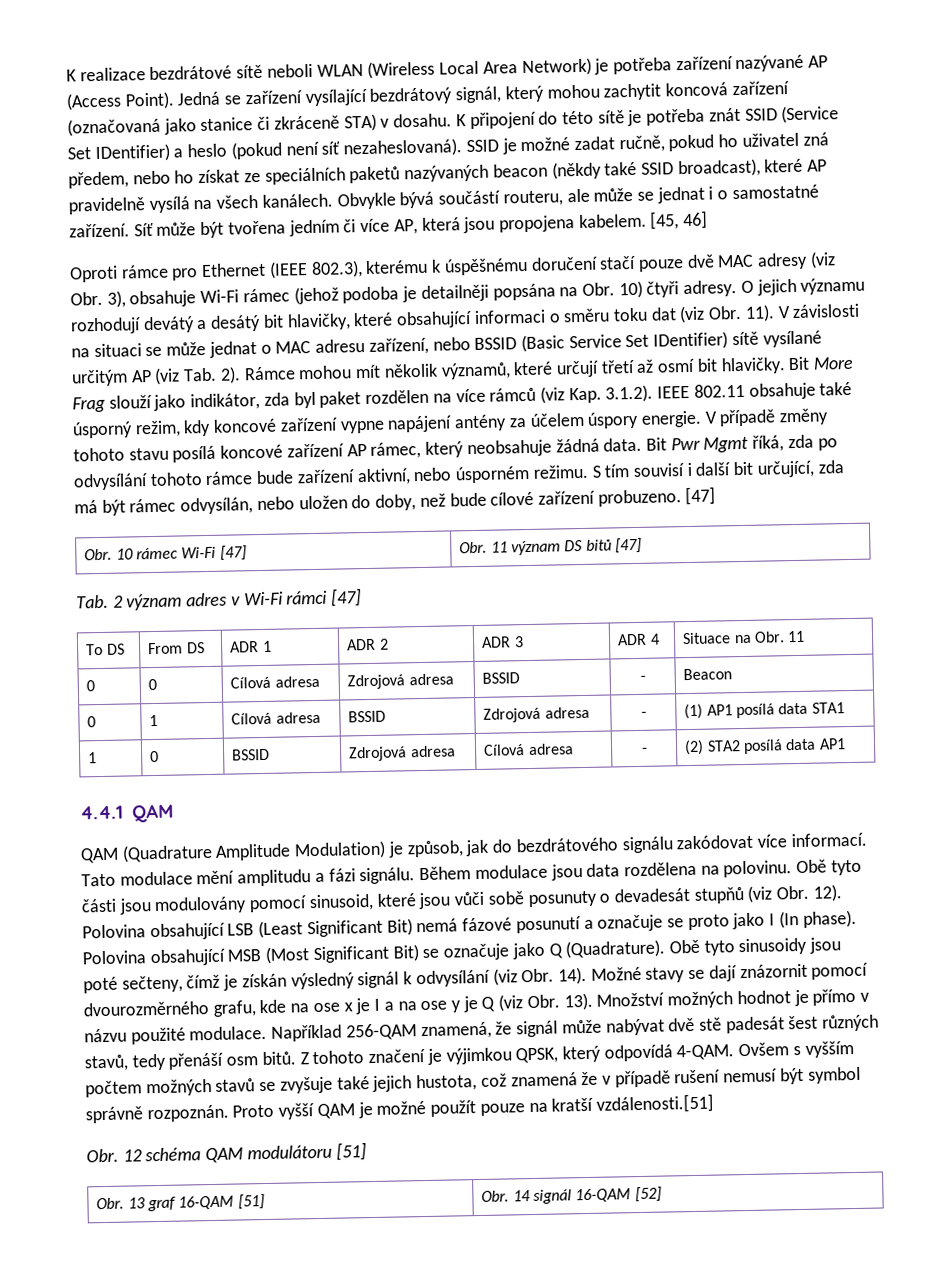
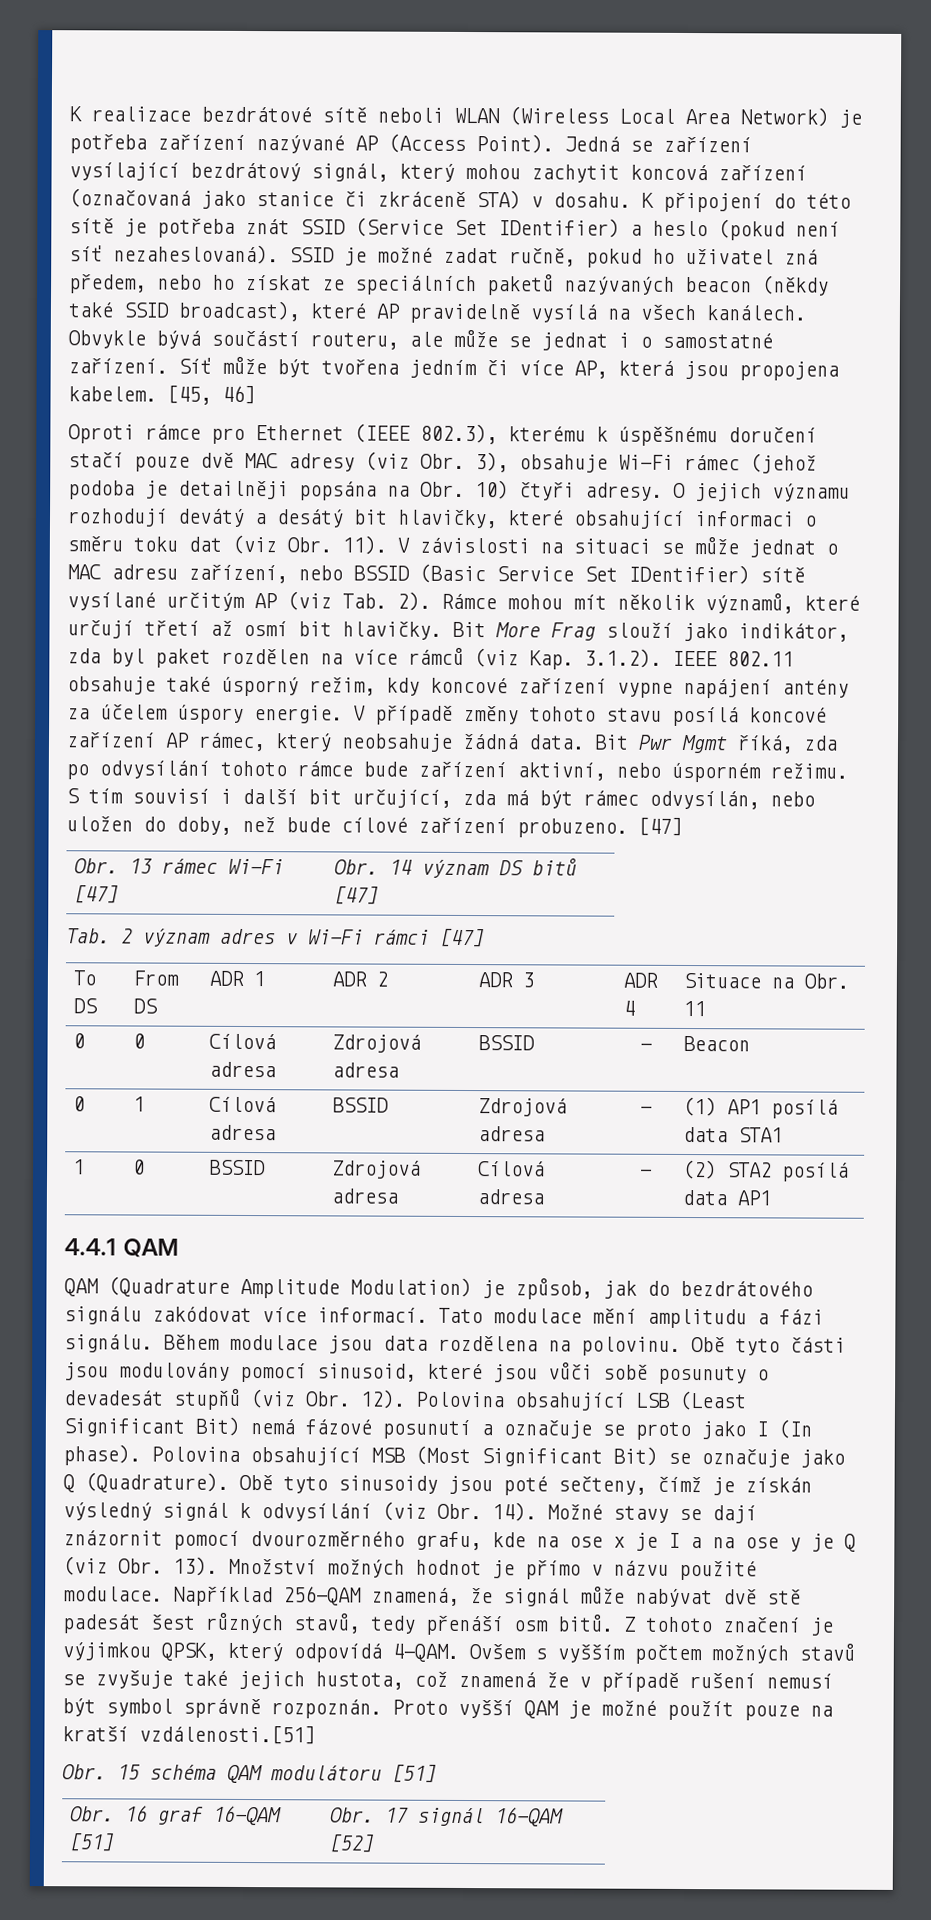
[115,548,134,560] 10 -> [128,858,153,874] 13
[490,541,508,553] 11 -> [388,859,413,875] 14
[122,1149,142,1162] 12 -> [117,1764,141,1780] 15
[127,1197,145,1209] 13 -> [124,1805,148,1822] 16
[512,1190,531,1202] 14 -> [384,1807,409,1823] 17

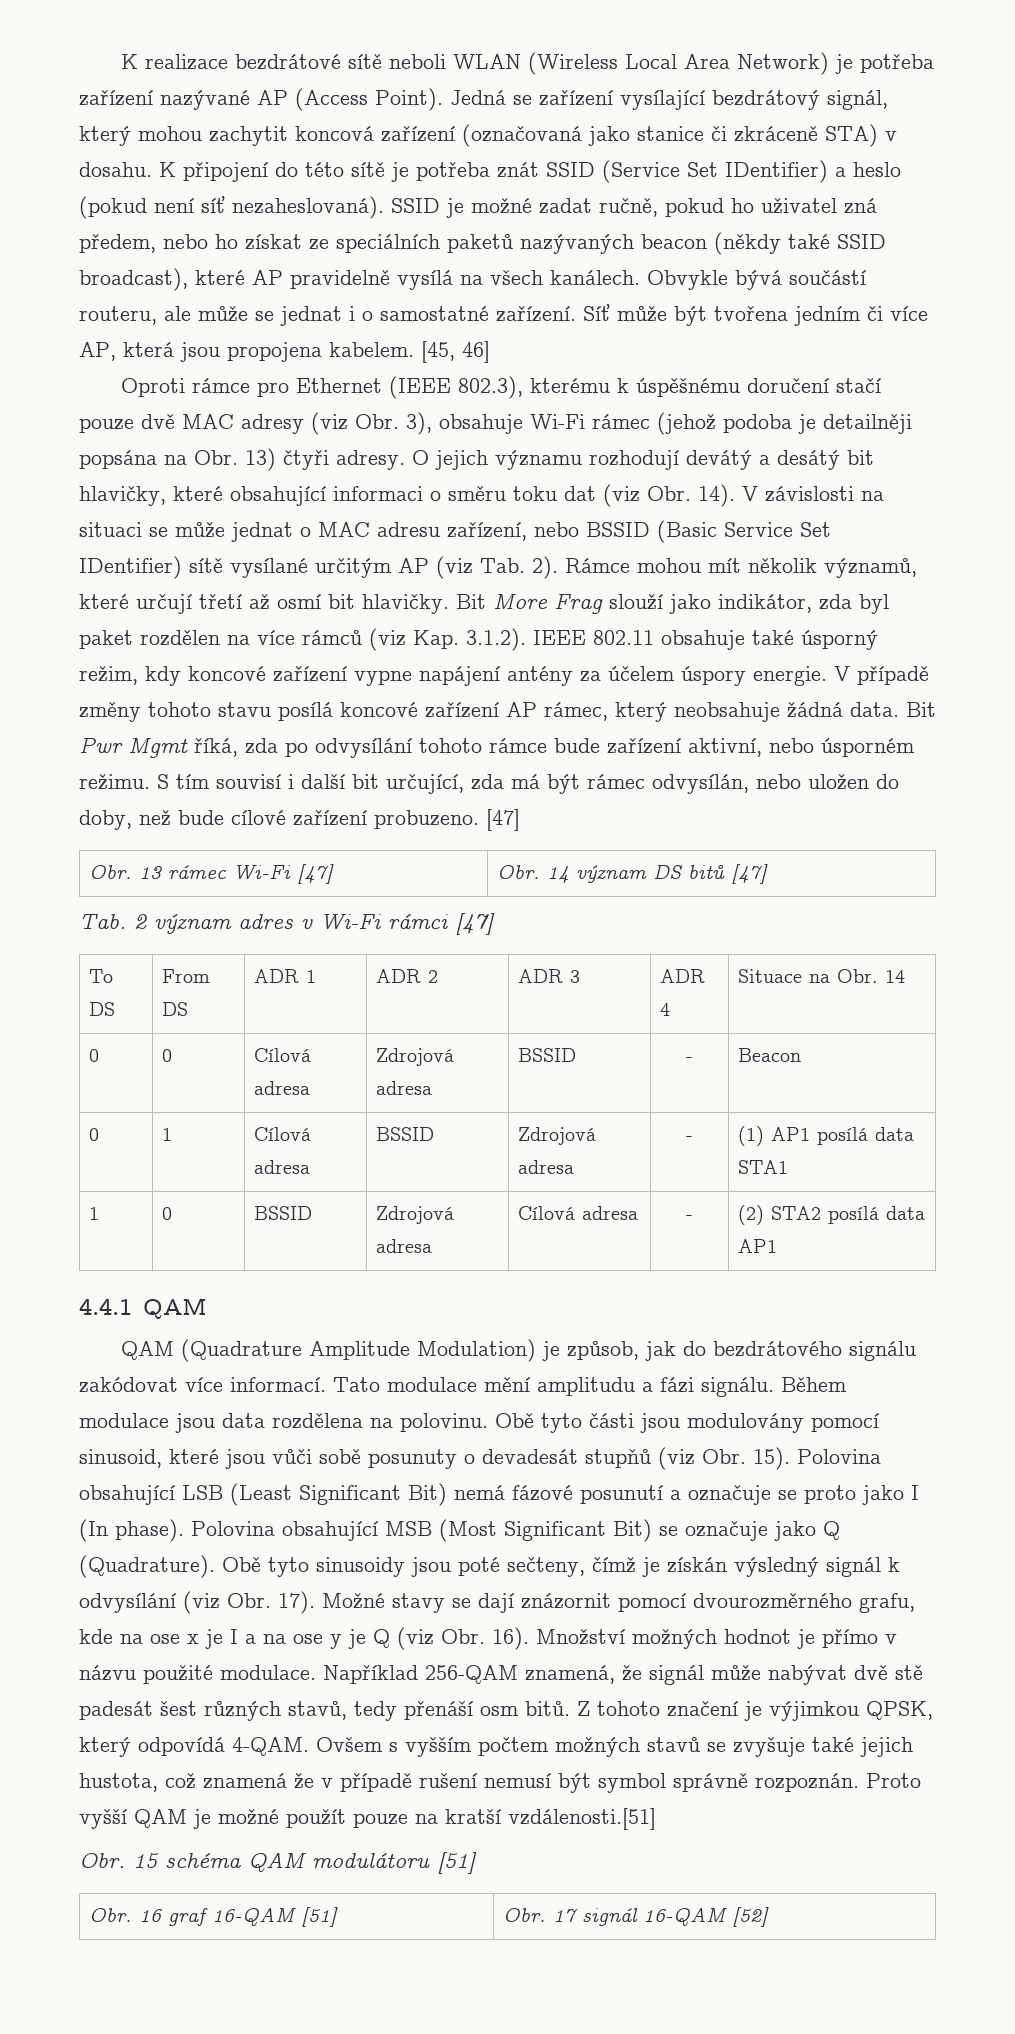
[475,480,509,500] 10) -> [245,448,276,471] 13)
[342,535,387,555] 11). -> [698,484,735,507] 14).
[682,1000,706,1017] 11 -> [885,970,906,983] 14
[360,1389,406,1409] 12). -> [753,1447,790,1470] 15).
[492,1502,537,1522] 14). -> [278,1591,315,1614] 17).
[173,1556,218,1576] 13). -> [492,1627,529,1650] 16).

